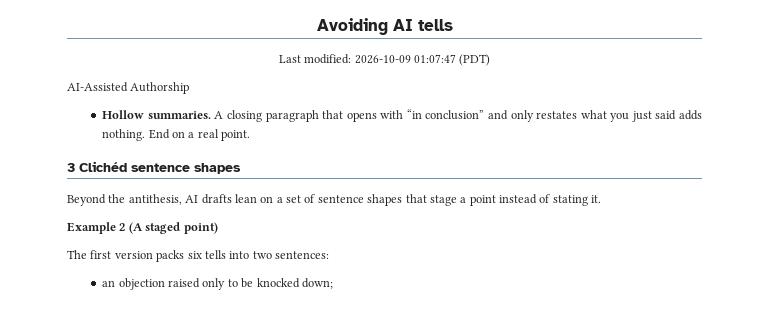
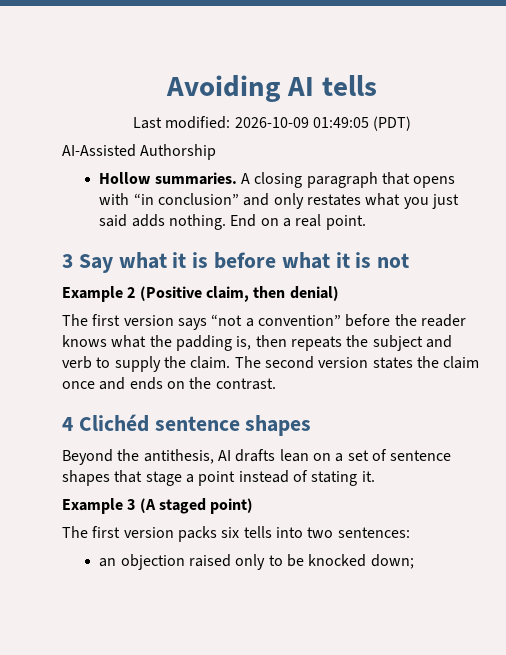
[413,54,456,63] 01:07:47 -> [312,117,369,128] 01:49:05
(75, 167) none -> [78,252,410,273] [62,286,339,302] [62,314,466,330] [62,335,452,351] [62,356,480,372] [62,377,276,390] [62,417,73,431] Say what it is before what it is not // Example 2 (Positive claim, then denial) // The first version says “not a convention” before the reader knows what the padding is, then repeats the subject and verb to supply the claim. The second version states the claim once and ends on the contrast. // 4
[119,223,126,231] 2 -> [127,499,136,510] 3

